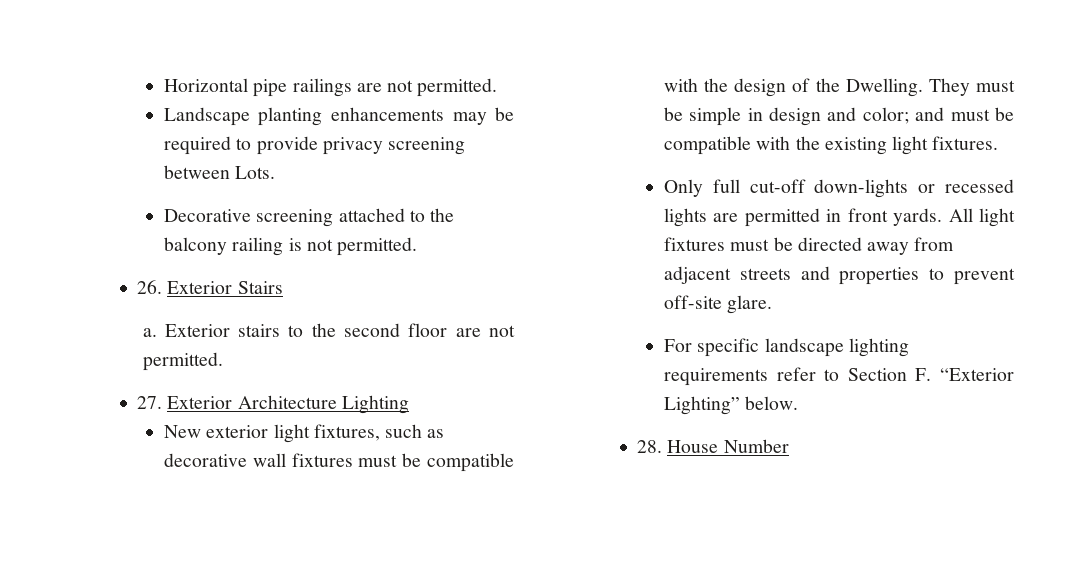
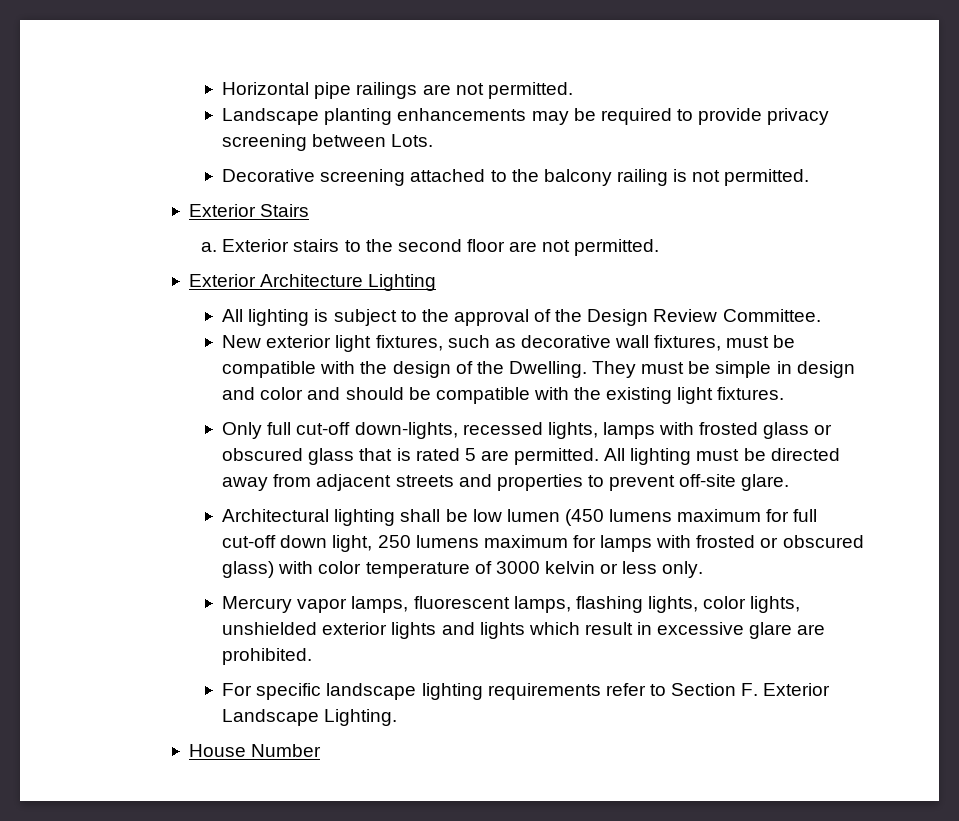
[137,280,163,294] 26. -> (810, 177) none
[137,396,163,409] 27. -> (660, 247) none
(409, 404) none -> [222,309,821,326] // All lighting is subject to the approval of the Design Review Committee.
[291,453,353,467] fixtures -> [654,335,722,351] fixtures,
[862,107,990,124] color; and must -> [260,387,404,400] color and should
[814,179,1014,198] [663,208,1015,227] [663,237,725,251] down-lights or recessed lights are permitted in front yards. All light fixtures -> [354,422,833,439] [222,448,692,465] down-lights, recessed lights, lamps with frosted glass or obscured glass that is rated 5 are permitted. All lighting
(773, 304) none -> [222,509,818,526] [222,535,864,552] [222,561,704,578] [222,596,801,613] [222,622,826,639] [222,648,313,665] // Architectural lighting shall be low lumen (450 lumens maximum for full cut-off down light, 250 lumens maximum for lamps with frosted or obscured glass) with color temperature of 3000 kelvin or less only. // Mercury vapor lamps, fluorescent lamps, flashing lights, color lights, unshielded exterior lights and lights which result in excessive glare are prohibited.
[940,368,1014,381] [663,396,799,415] [637,440,663,453] “Exterior Lighting” below. // 28. -> [763,683,831,696] [222,709,398,726] Exterior Landscape Lighting. //

